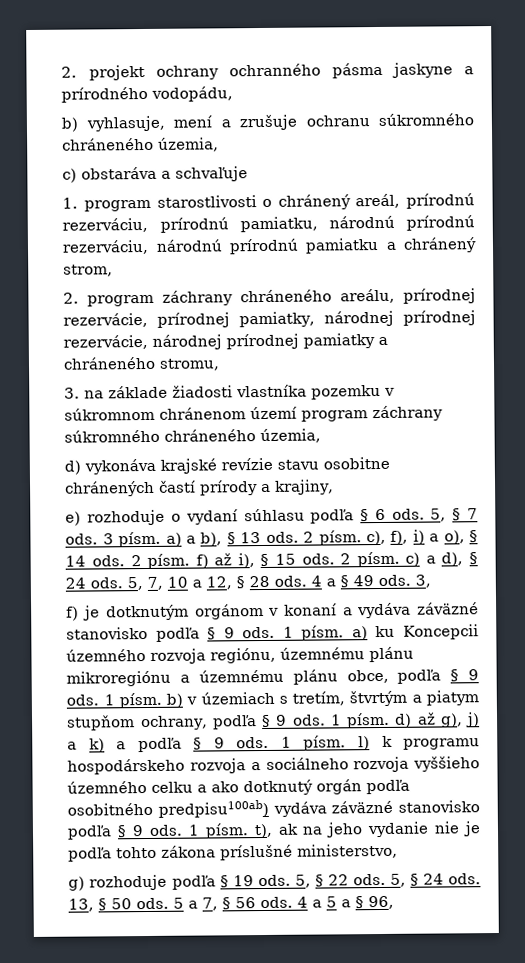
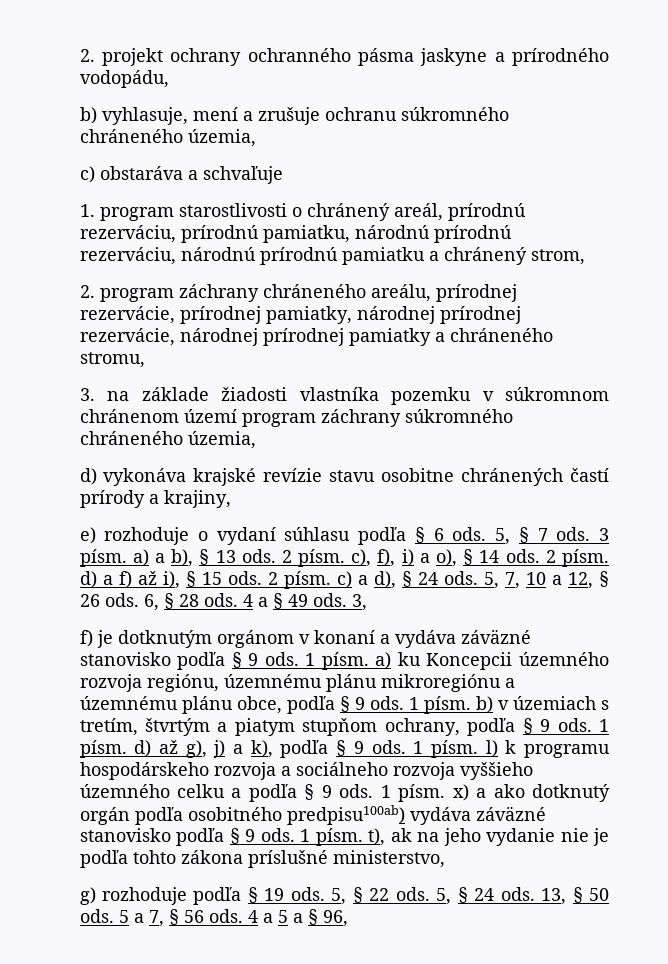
(191, 561) none -> [79,571,113,588] d) a
(246, 582) none -> [79,593,174,611] 26 ods. 6, §
[88,738,127,753] k) a -> [250,740,273,758] k),
(208, 788) none -> [248,784,487,802] podľa § 9 ods. 1 písm. x) a

